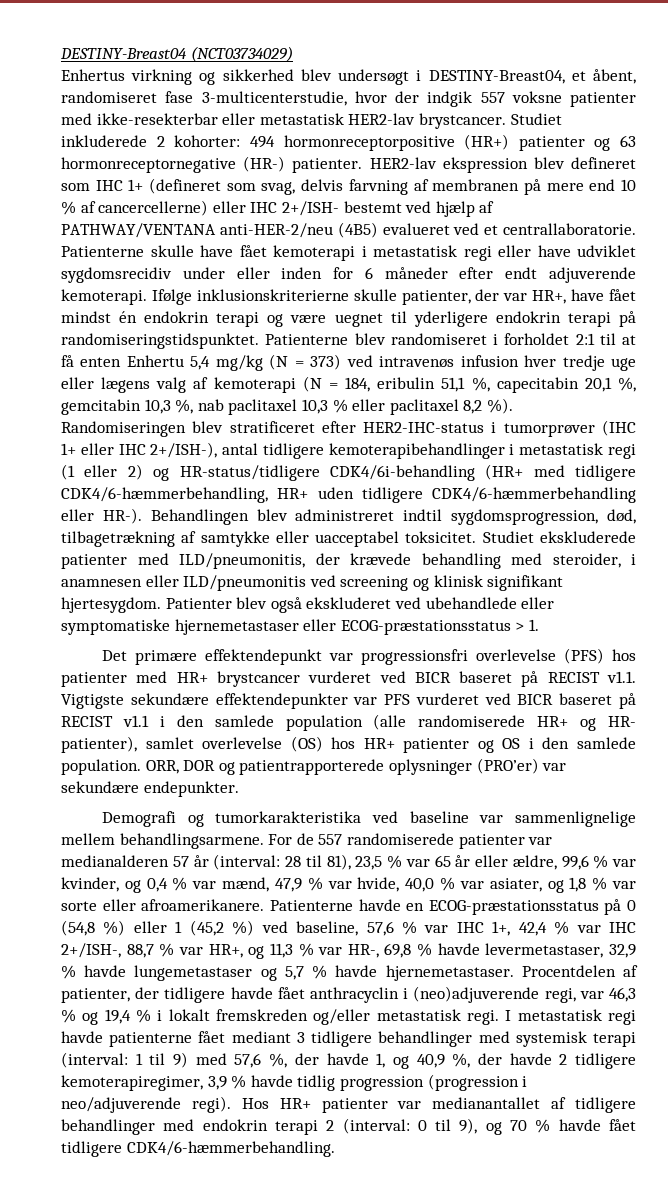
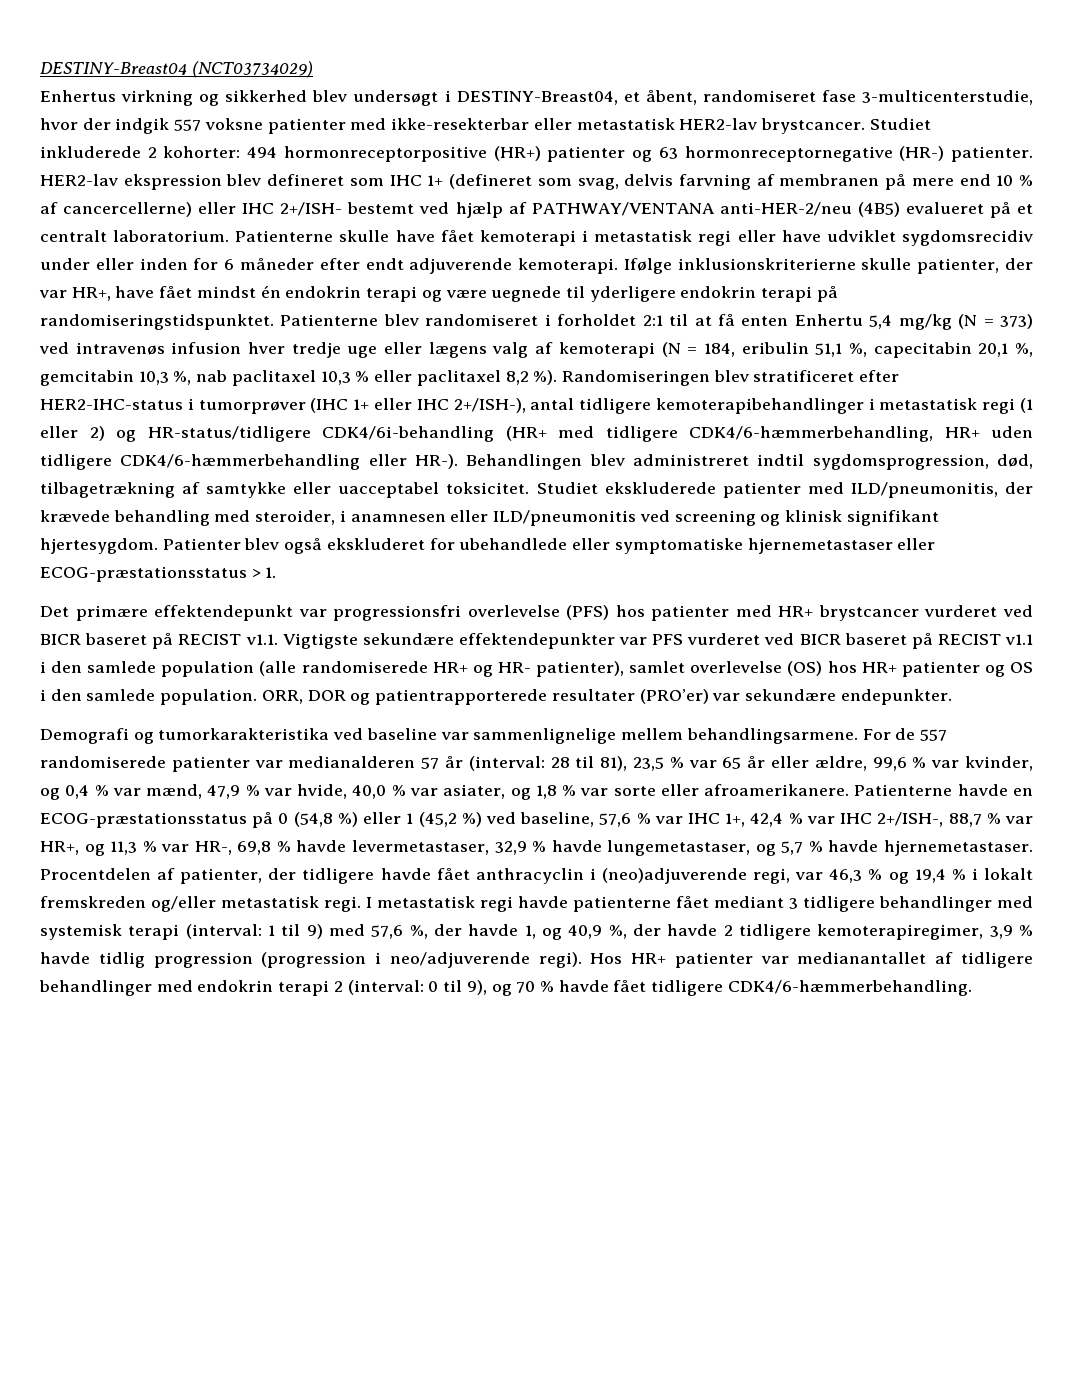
[453,223,636,235] ved et centrallaboratorie. -> [989,202,1033,218] [40,230,230,242] på et centralt laboratorium.
[334,313,383,327] uegnet -> [491,286,562,302] uegnede
[394,597,421,609] ved -> [429,538,455,550] for
[388,759,472,775] oplysninger -> [551,689,635,701] resultater
[134,965,253,981] lungemetastaser -> [607,840,751,856] lungemetastaser,

